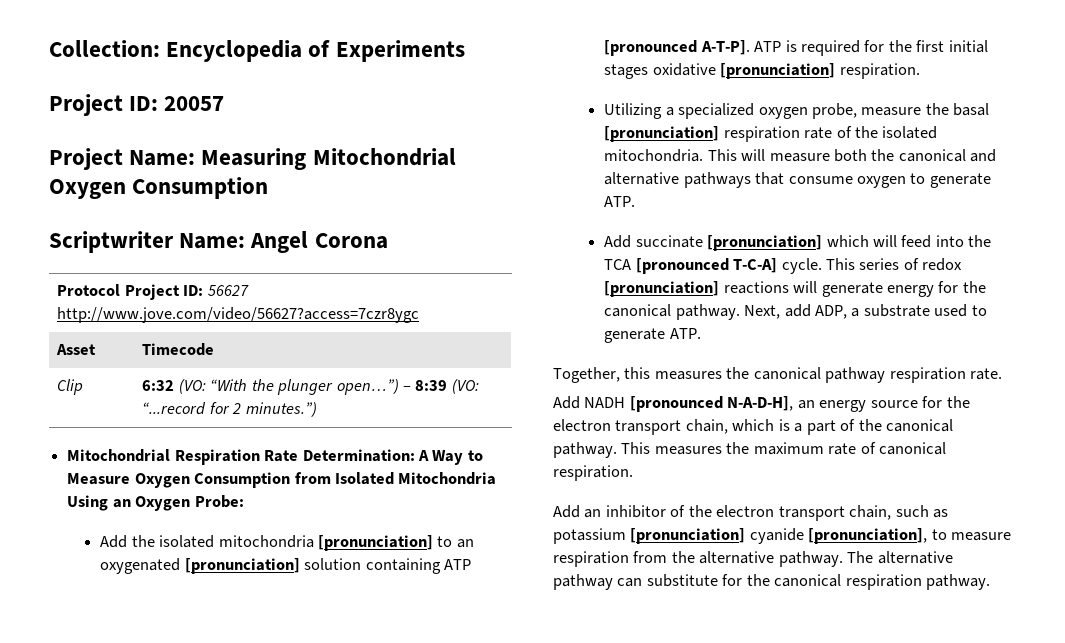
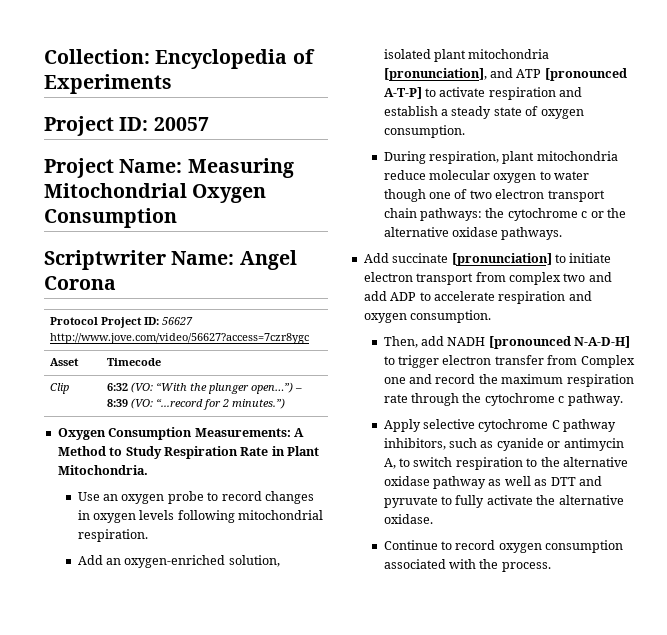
[67,449,483,465] [67,472,497,488] [67,495,244,511] [100,535,474,551] [100,558,471,574] [604,40,988,56] [604,63,920,79] [604,103,990,119] [604,126,938,142] [604,149,997,162] [604,172,991,188] [604,196,636,207] [604,235,992,251] [604,258,963,274] [604,281,986,297] [604,304,987,320] [604,328,701,343] [553,367,1003,383] [553,396,970,412] [553,419,954,435] [553,442,947,458] [553,465,633,481] [553,505,949,521] [553,528,1012,544] [553,551,953,567] [553,574,991,590] Mitochondrial Respiration Rate Determination: A Way to Measure Oxygen Consumption from Isolated Mitochondria Using an Oxygen Probe: // Add the isolated mitochondria [pronunciation] to an oxygenated [pronunciation] solution containing ATP [pronounced A-T-P]. ATP is required for the first initial stages oxidative [pronunciation] respiration. // Utilizing a specialized oxygen probe, measure the basal [pronunciation] respiration rate of the isolated mitochondria. This will measure both the canonical and alternative pathways that consume oxygen to generate ATP. // Add succinate [pronunciation] which will feed into the TCA [pronounced T-C-A] cycle. This series of redox [pronunciation] reactions will generate energy for the canonical pathway. Next, add ADP, a substrate used to generate ATP. // Together, this measures the canonical pathway respiration rate. // Add NADH [pronounced N-A-D-H], an energy source for the electron transport chain, which is a part of the canonical pathway. This measures the maximum rate of canonical respiration. // Add an inhibitor of the electron transport chain, such as potassium [pronunciation] cyanide [pronunciation], to measure respiration from the alternative pathway. The alternative pathway can substitute for the canonical respiration pathway. -> [57,427,304,440] [57,446,319,459] [57,465,148,475] [77,491,314,504] [77,510,324,523] [77,529,148,542] [77,555,280,568] [383,49,550,62] [383,68,627,81] [383,87,583,100] [383,106,584,119] [383,125,465,138] [383,151,618,164] [383,170,590,183] [383,189,605,202] [383,208,626,221] [383,227,563,240] [363,253,612,266] [363,272,612,285] [363,291,592,304] [363,310,492,323] [383,336,631,349] [383,355,635,368] [383,374,634,387] [383,393,623,406] [383,419,617,432] [383,438,624,451] [383,457,628,470] [383,476,602,489] [383,495,624,508] [383,514,433,524] [383,540,624,553] [383,559,551,572] Oxygen Consumption Measurements: A Method to Study Respiration Rate in Plant Mitochondria. // Use an oxygen probe to record changes in oxygen levels following mitochondrial respiration. // Add an oxygen-enriched solution, isolated plant mitochondria [pronunciation], and ATP [pronounced A-T-P] to activate respiration and establish a steady state of oxygen consumption. // During respiration, plant mitochondria reduce molecular oxygen to water though one of two electron transport chain pathways: the cytochrome c or the alternative oxidase pathways. // Add succinate [pronunciation] to initiate electron transport from complex two and add ADP to accelerate respiration and oxygen consumption. // Then, add NADH [pronounced N-A-D-H] to trigger electron transfer from Complex one and record the maximum respiration rate through the cytochrome c pathway. // Apply selective cytochrome C pathway inhibitors, such as cyanide or antimycin A, to switch respiration to the alternative oxidase pathway as well as DTT and pyruvate to fully activate the alternative oxidase. // Continue to record oxygen consumption associated with the process.

